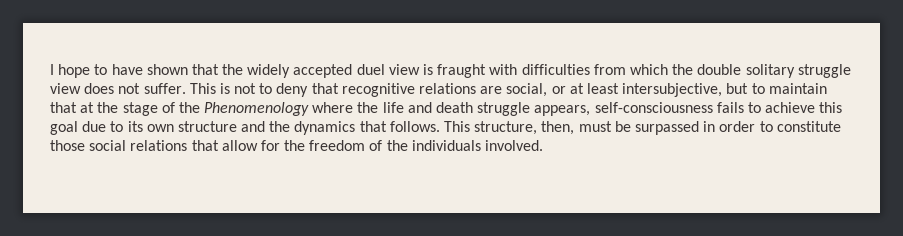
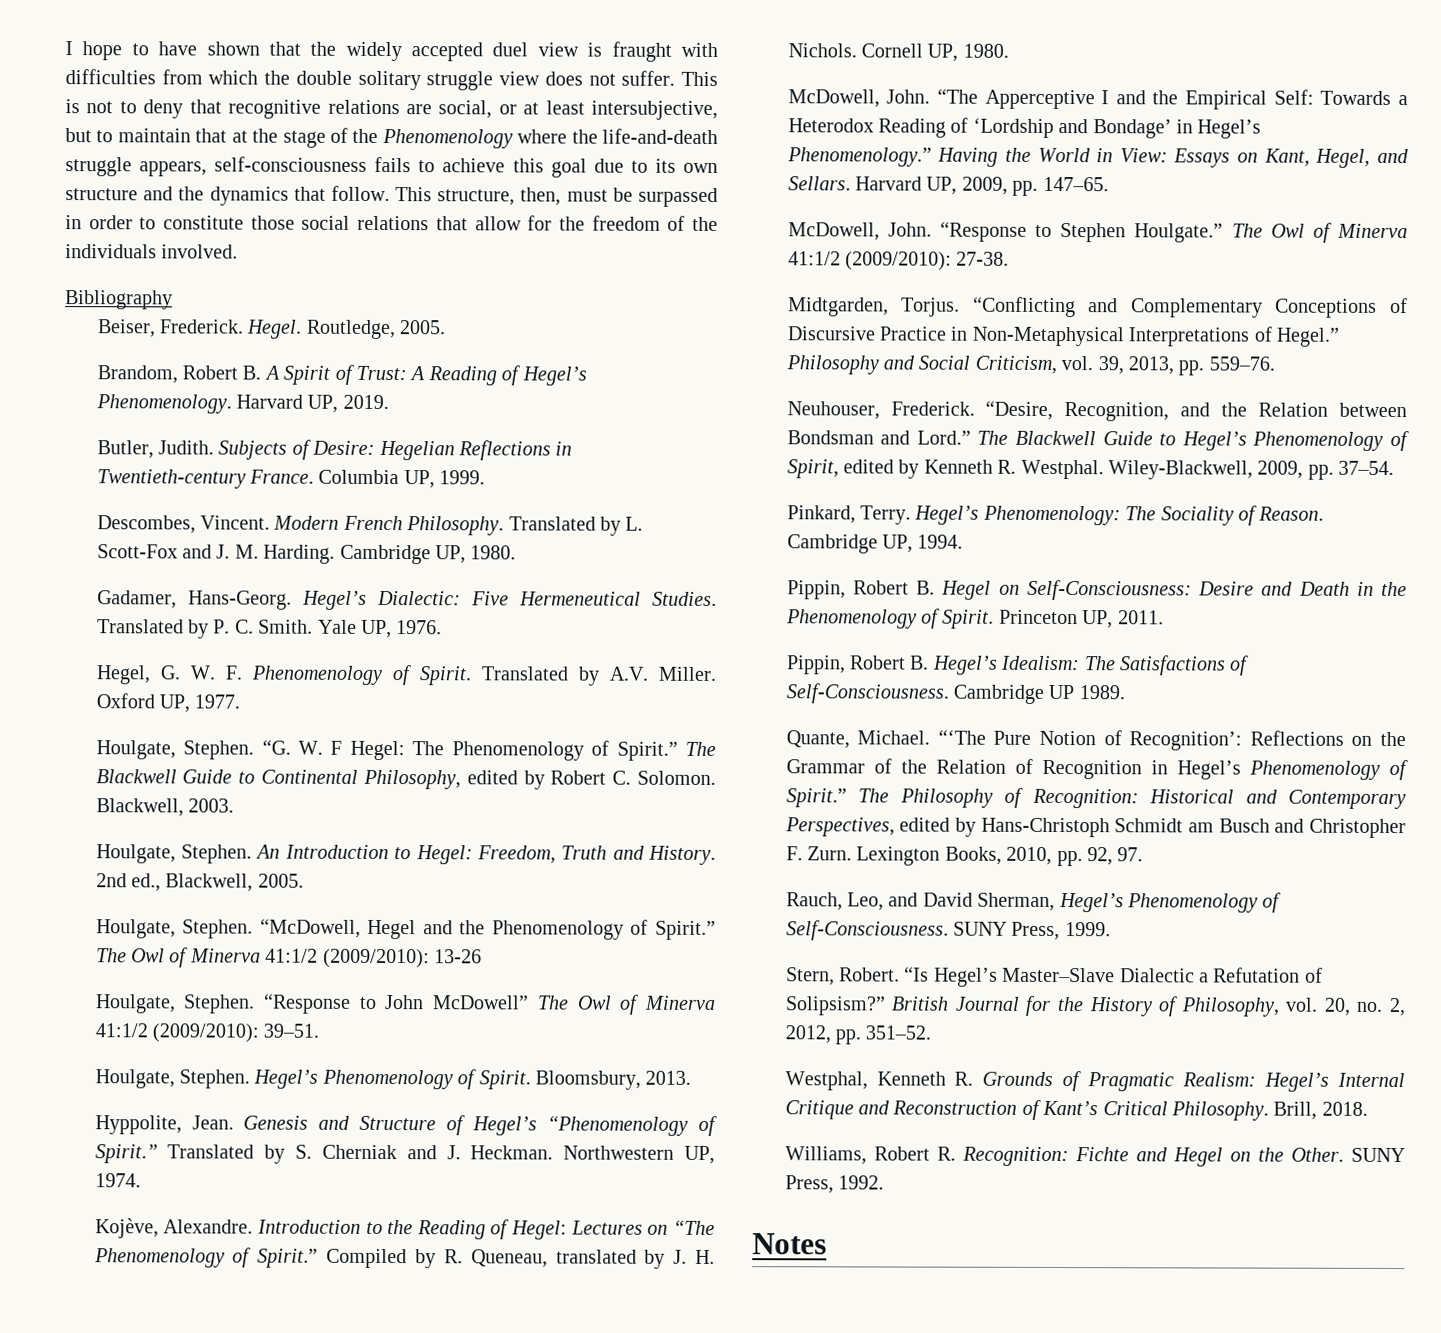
[382,102,474,113] life and death -> [602,128,719,144] life-and-death
[389,121,440,132] follows. -> [330,185,390,202] follow.
(544, 145) none -> [65,290,173,310] [96,319,447,340] [96,364,587,386] [95,394,389,414] [96,439,573,461] [96,469,486,489] [96,515,644,536] [96,544,517,565] [96,590,717,610] [96,619,443,639] [95,665,717,686] [95,693,241,713] [95,739,716,761] [95,769,717,790] [95,798,235,817] [95,844,716,865] [95,873,304,892] [95,918,716,940] [95,947,483,969] [94,993,716,1015] [94,1023,320,1043] [94,1069,692,1090] [94,1115,717,1136] [94,1144,716,1164] [94,1173,141,1188] [94,1218,715,1240] [93,1247,715,1269] [787,43,1009,62] [787,88,1408,110] [787,117,1262,139] [786,147,1409,168] [787,176,1109,196] [787,221,1408,243] [787,251,1010,271] [787,296,1408,318] [786,326,1341,347] [785,355,1275,376] [786,400,1407,422] [786,430,1409,452] [786,459,1395,480] [786,505,1325,526] [786,534,964,554] [786,579,1407,601] [785,608,1164,629] [785,655,1250,676] [785,683,1125,704] [785,729,1406,751] [785,758,1408,781] [785,787,1406,810] [784,817,1406,839] [785,846,1144,867] [785,892,1282,913] [785,920,1111,941] [785,966,1323,987] [784,995,1407,1017] [784,1025,932,1045] [784,1071,1405,1092] [784,1099,1368,1121] [784,1146,1405,1167] [784,1175,885,1194] [752,1233,827,1255] // Bibliography // Beiser, Frederick. Hegel. Routledge, 2005. // Brandom, Robert B. A Spirit of Trust: A Reading of Hegel’s Phenomenology. Harvard UP, 2019. // Butler, Judith. Subjects of Desire: Hegelian Reflections in Twentieth-century France. Columbia UP, 1999. // Descombes, Vincent. Modern French Philosophy. Translated by L. Scott-Fox and J. M. Harding. Cambridge UP, 1980. // Gadamer, Hans-Georg. Hegel’s Dialectic: Five Hermeneutical Studies. Translated by P. C. Smith. Yale UP, 1976. // Hegel, G. W. F. Phenomenology of Spirit. Translated by A.V. Miller. Oxford UP, 1977. // Houlgate, Stephen. “G. W. F Hegel: The Phenomenology of Spirit.” The Blackwell Guide to Continental Philosophy, edited by Robert C. Solomon. Blackwell, 2003. // Houlgate, Stephen. An Introduction to Hegel: Freedom, Truth and History. 2nd ed., Blackwell, 2005. // Houlgate, Stephen. “McDowell, Hegel and the Phenomenology of Spirit.” The Owl of Minerva 41:1/2 (2009/2010): 13-26 // Houlgate, Stephen. “Response to John McDowell” The Owl of Minerva 41:1/2 (2009/2010): 39–51. // Houlgate, Stephen. Hegel’s Phenomenology of Spirit. Bloomsbury, 2013. // Hyppolite, Jean. Genesis and Structure of Hegel’s “Phenomenology of Spirit.” Translated by S. Cherniak and J. Heckman. Northwestern UP, 1974. // Kojève, Alexandre. Introduction to the Reading of Hegel: Lectures on “The Phenomenology of Spirit.” Compiled by R. Queneau, translated by J. H. Nichols. Cornell UP, 1980. // McDowell, John. “The Apperceptive I and the Empirical Self: Towards a Heterodox Reading of ‘Lordship and Bondage’ in Hegel’s Phenomenology.” Having the World in View: Essays on Kant, Hegel, and Sellars. Harvard UP, 2009, pp. 147–65. // McDowell, John. “Response to Stephen Houlgate.” The Owl of Minerva 41:1/2 (2009/2010): 27-38. // Midtgarden, Torjus. “Conflicting and Complementary Conceptions of Discursive Practice in Non-Metaphysical Interpretations of Hegel.” Philosophy and Social Criticism, vol. 39, 2013, pp. 559–76. // Neuhouser, Frederick. “Desire, Recognition, and the Relation between Bondsman and Lord.” The Blackwell Guide to Hegel’s Phenomenology of Spirit, edited by Kenneth R. Westphal. Wiley-Blackwell, 2009, pp. 37–54. // Pinkard, Terry. Hegel’s Phenomenology: The Sociality of Reason. Cambridge UP, 1994. // Pippin, Robert B. Hegel on Self-Consciousness: Desire and Death in the Phenomenology of Spirit. Princeton UP, 2011. // Pippin, Robert B. Hegel’s Idealism: The Satisfactions of Self-Consciousness. Cambridge UP 1989. // Quante, Michael. “‘The Pure Notion of Recognition’: Reflections on the Grammar of the Relation of Recognition in Hegel’s Phenomenology of Spirit.” The Philosophy of Recognition: Historical and Contemporary Perspectives, edited by Hans-Christoph Schmidt am Busch and Christopher F. Zurn. Lexington Books, 2010, pp. 92, 97. // Rauch, Leo, and David Sherman, Hegel’s Phenomenology of Self-Consciousness. SUNY Press, 1999. // Stern, Robert. “Is Hegel’s Master–Slave Dialectic a Refutation of Solipsism?” British Journal for the History of Philosophy, vol. 20, no. 2, 2012, pp. 351–52. // Westphal, Kenneth R. Grounds of Pragmatic Realism: Hegel’s Internal Critique and Reconstruction of Kant’s Critical Philosophy. Brill, 2018. // Williams, Robert R. Recognition: Fichte and Hegel on the Other. SUNY Press, 1992. // Notes

